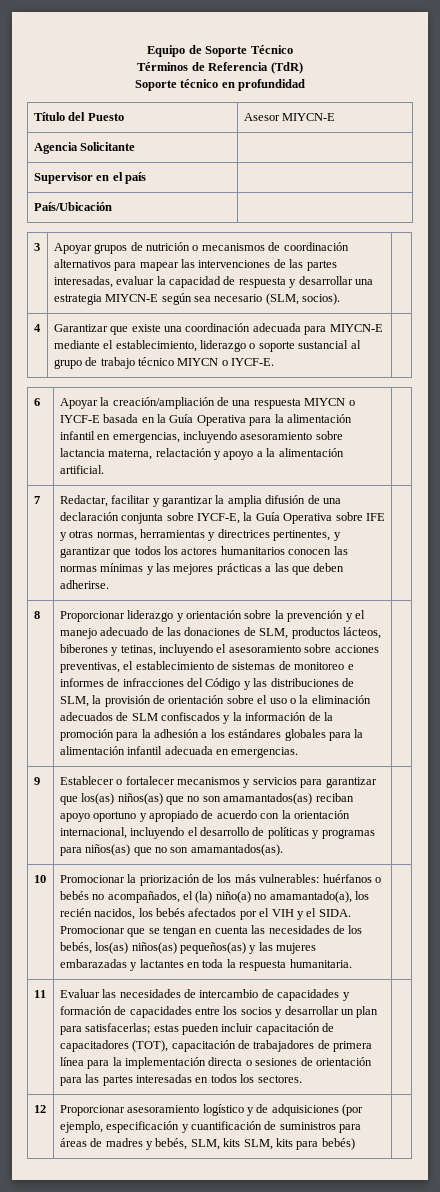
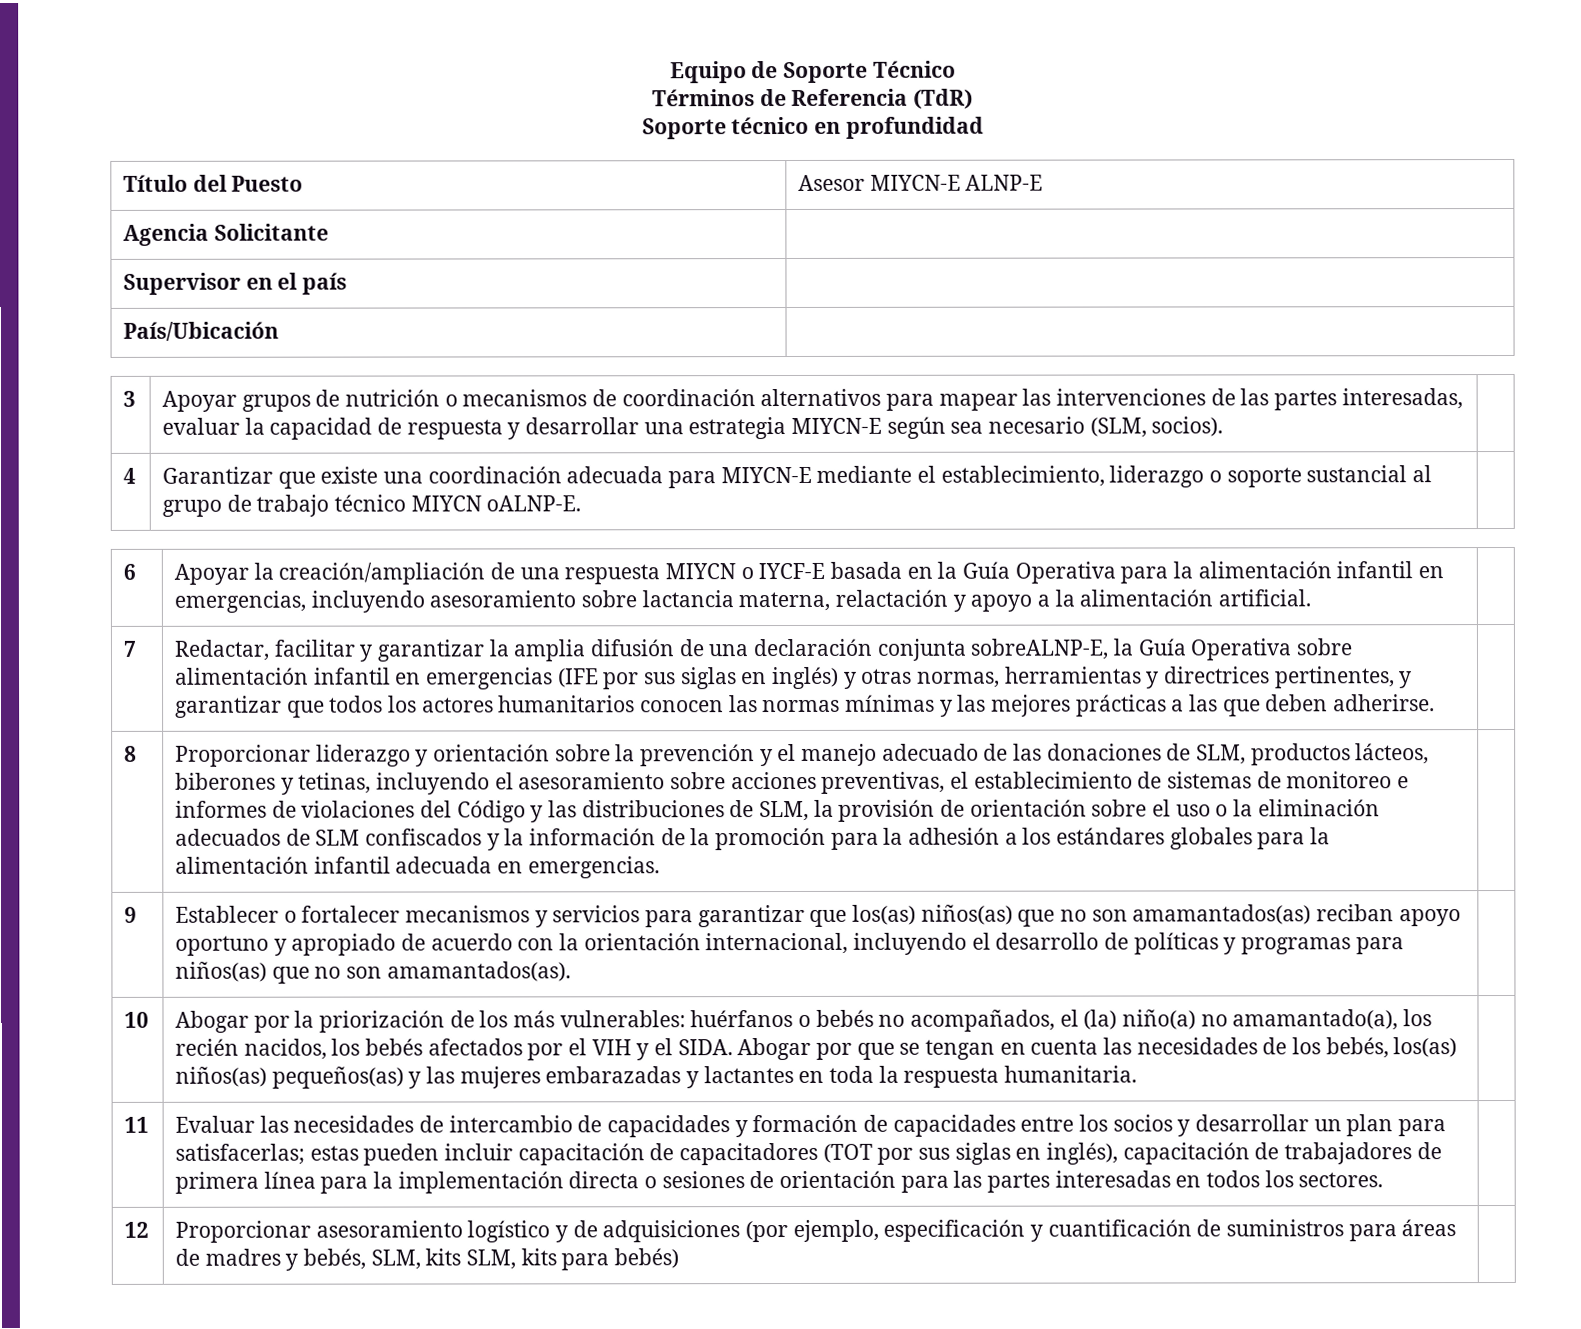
(336, 117) none -> [965,174,1044,191] ALNP-E
[221,358,275,366] o IYCF-E. -> [486,495,582,512] oALNP-E.
[166,512,241,524] sobre IYCF-E, -> [970,638,1109,660] sobreALNP-E,
[365,513,385,521] IFE -> [175,666,840,690] alimentación infantil en emergencias (IFE por sus siglas en inglés)
[122,678,184,687] infracciones -> [301,800,416,818] violaciones
[59,875,125,883] Promocionar -> [175,1010,290,1033] Abogar por
[59,926,125,934] Promocionar -> [737,1037,853,1061] Abogar por
[132,1040,169,1052] (TOT), -> [822,1142,1119,1165] (TOT por sus siglas en inglés),

